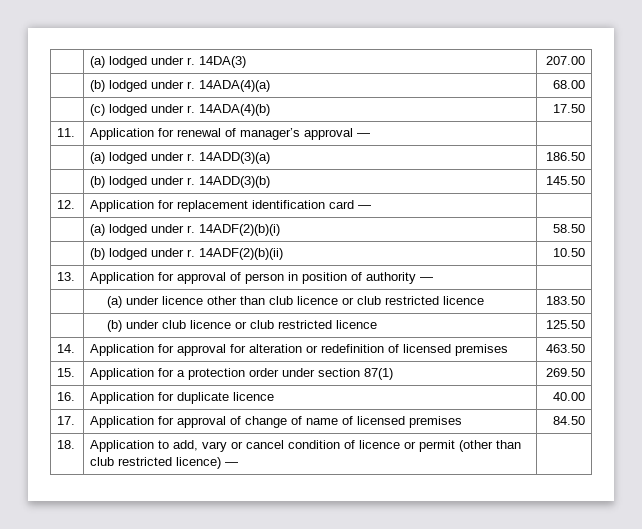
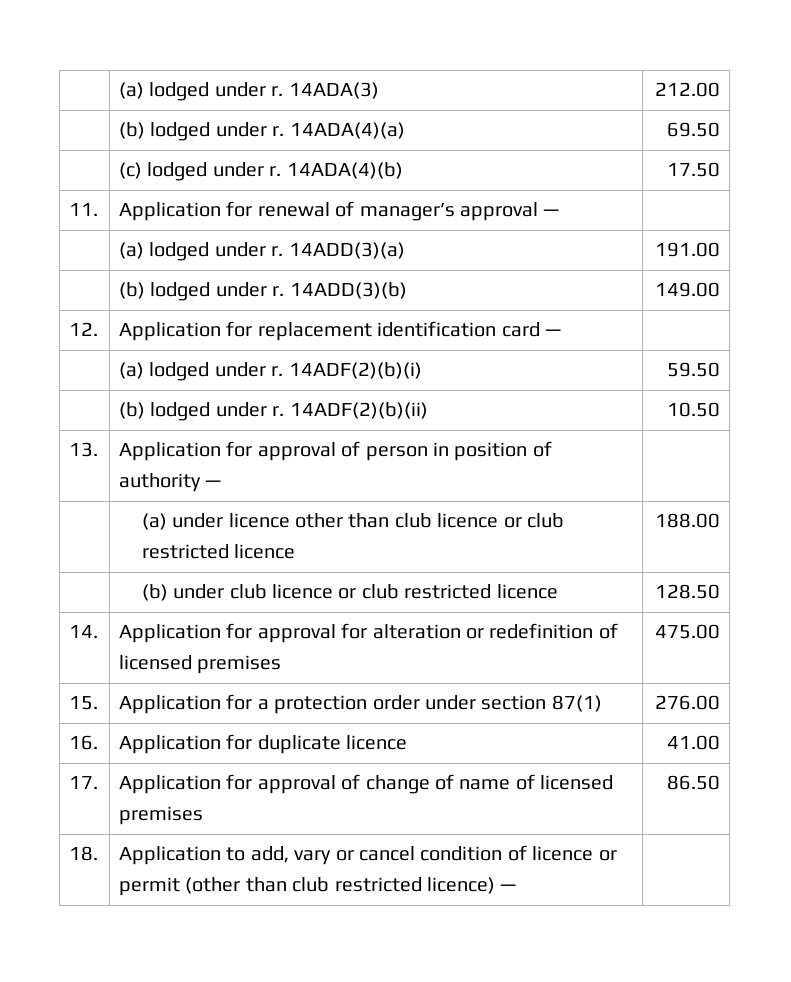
[90,56,247,68] [545,56,585,65] | (a) lodged under r. 14DA(3) | 207.00 -> [119,82,379,101] [654,82,720,97] | (a) lodged under r. 14ADA(3) | 212.00
[552,80,585,89] 68.00 -> [666,122,720,137] 69.50
[545,152,585,161] 186.50 -> [654,242,720,257] 191.00
[545,176,585,185] 145.50 -> [654,282,720,297] 149.00
[552,224,585,233] 58.50 -> [666,362,720,377] 59.50
[545,296,585,305] 183.50 -> [654,513,720,528] 188.00
[545,320,585,329] 125.50 -> [654,584,720,599] 128.50
[545,344,585,353] 463.50 -> [654,624,720,639] 475.00
[545,368,585,377] 269.50 -> [654,695,720,710] 276.00
[552,392,585,401] 40.00 -> [666,735,720,750] 41.00
[552,416,585,425] 84.50 -> [666,775,720,790] 86.50

